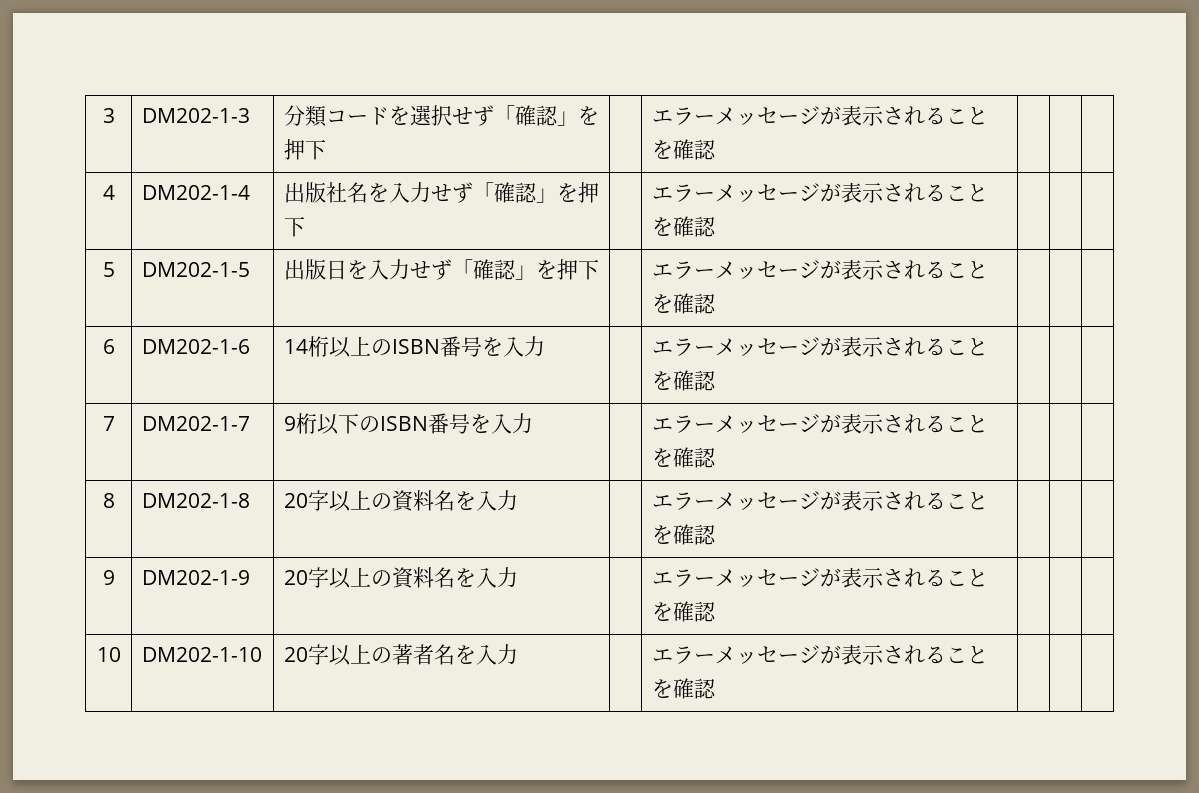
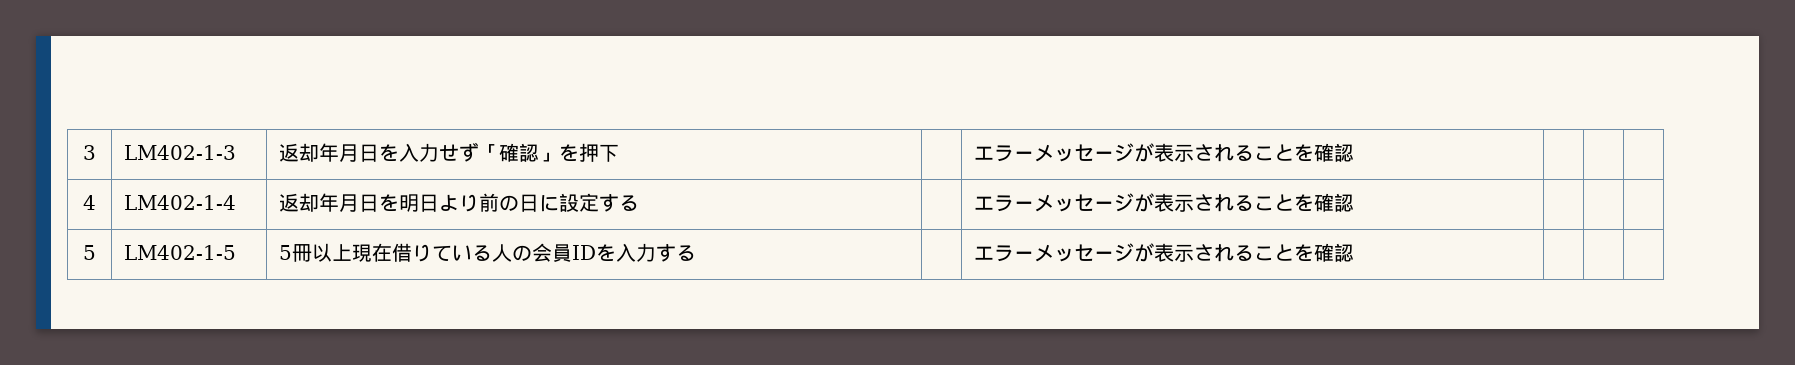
[141,108,250,123] [283,105,599,127] [283,139,326,160] [651,105,988,126] [651,139,716,160] [102,185,115,200] [141,185,250,200] [283,182,599,203] [283,216,305,237] [651,182,988,203] [651,216,716,237] [102,262,115,277] [141,262,250,277] [283,259,326,280] DM202-1-3 | 分類コードを選択せず「確認」を押下 | | エラーメッセージが表示されることを確認 | | | // 4 | DM202-1-4 | 出版社名を入力せず「確認」を押下 | | エラーメッセージが表示されることを確認 | | | // 5 | DM202-1-5 | 出版 -> [123,145,236,160] [278,143,359,162] LM402-1-3 | 返却年月
[102,339,115,354] [141,339,250,354] [283,336,545,358] 6 | DM202-1-6 | 14桁以上のISBN番号を入力 -> [83,195,96,210] [123,195,236,210] [278,193,639,212] 4 | LM402-1-4 | 返却年月日を明日より前の日に設定する
[102,416,115,431] [141,416,250,431] [283,413,533,435] 7 | DM202-1-7 | 9桁以下のISBN番号を入力 -> [83,245,96,260] [123,245,236,260] [278,243,696,262] 5 | LM402-1-5 | 5冊以上現在借りている人の会員IDを入力する
[102,493,115,508] [141,493,250,508] [283,490,518,512] [651,490,988,511] [651,524,716,545] [102,570,115,585] [141,570,250,585] [283,567,518,589] [651,567,988,588] [651,601,716,622] [96,647,121,662] [141,647,262,662] [283,644,518,666] [651,644,988,665] [651,678,716,699] // 8 | DM202-1-8 | 20字以上の資料名を入力 | | エラーメッセージが表示されることを確認 | | | // 9 | DM202-1-9 | 20字以上の資料名を入力 | | エラーメッセージが表示されることを確認 | | | // 10 | DM202-1-10 | 20字以上の著者名を入力 | | エラーメッセージが表示されることを確認 | | | -> (1354, 252) none

